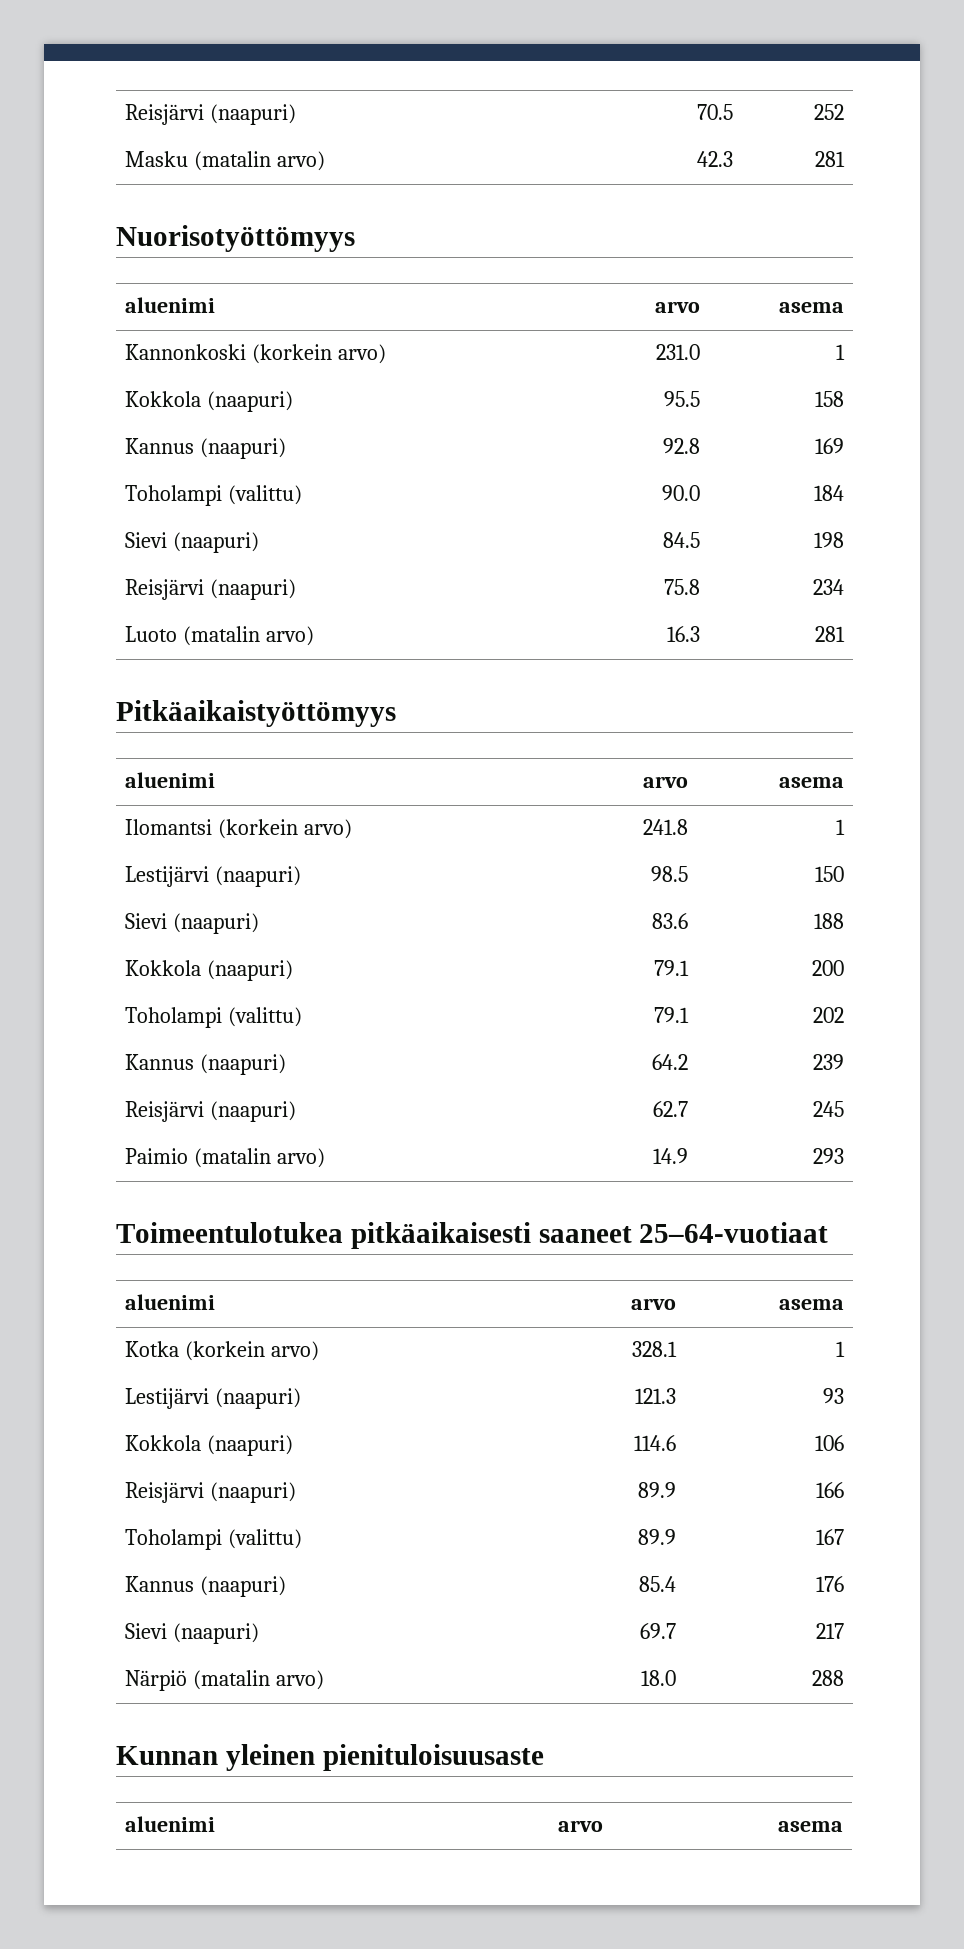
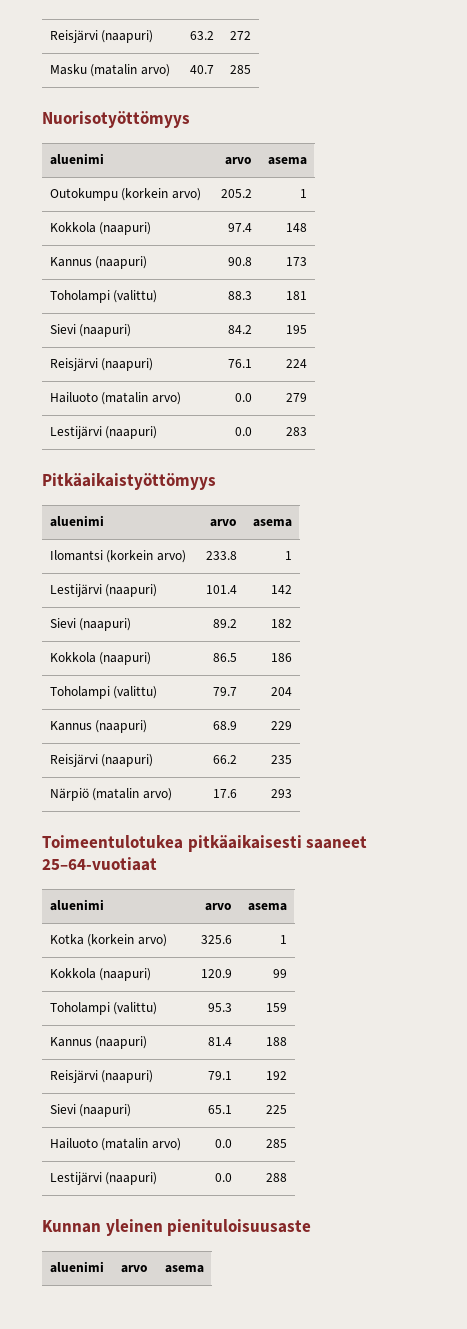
[125,104,297,125] [696,104,733,120] [813,104,844,120] Reisjärvi (naapuri) | 70.5 | 252 -> [49,30,154,43] [190,31,215,40] [230,31,252,40] Reisjärvi (naapuri) | 63.2 | 272
[696,151,733,167] [814,151,845,167] 42.3 | 281 -> [190,65,215,74] [230,65,252,74] 40.7 | 285
[125,344,386,364] [655,344,700,360] [835,344,845,360] [125,391,294,412] [663,391,700,407] [814,391,844,407] [125,438,287,459] [662,438,700,454] [814,438,844,454] [125,485,303,506] [661,485,700,501] [813,485,844,501] [125,532,260,553] [662,532,700,548] [813,532,844,548] [125,579,297,600] [663,579,700,595] [812,579,844,595] [125,626,314,646] [666,626,700,642] [814,626,845,642] Kannonkoski (korkein arvo) | 231.0 | 1 // Kokkola (naapuri) | 95.5 | 158 // Kannus (naapuri) | 92.8 | 169 // Toholampi (valittu) | 90.0 | 184 // Sievi (naapuri) | 84.5 | 198 // Reisjärvi (naapuri) | 75.8 | 234 // Luoto (matalin arvo) | 16.3 | 281 -> [49,188,202,201] [221,189,253,198] [300,189,308,198] [49,222,152,235] [228,223,253,232] [286,223,308,232] [49,256,148,269] [228,257,253,266] [286,257,308,266] [49,290,158,303] [228,291,253,300] [286,291,308,300] [49,324,132,337] [228,325,253,334] [286,325,308,334] [49,358,154,371] [228,359,253,368] [286,359,308,368] [49,392,182,405] [235,393,253,402] [286,393,308,402] [49,426,158,439] [235,427,253,436] [286,427,308,436] Outokumpu (korkein arvo) | 205.2 | 1 // Kokkola (naapuri) | 97.4 | 148 // Kannus (naapuri) | 90.8 | 173 // Toholampi (valittu) | 88.3 | 181 // Sievi (naapuri) | 84.2 | 195 // Reisjärvi (naapuri) | 76.1 | 224 // Hailuoto (matalin arvo) | 0.0 | 279 // Lestijärvi (naapuri) | 0.0 | 283
[642,819,688,835] [835,819,845,835] [125,866,302,887] [650,866,688,882] [814,866,844,882] [125,913,260,934] [651,913,688,929] [813,913,844,929] [125,960,294,981] [653,960,689,976] [811,960,844,976] [125,1007,303,1028] [653,1007,689,1023] [812,1007,844,1023] [125,1054,287,1075] [651,1054,688,1070] [812,1054,844,1070] [125,1101,297,1122] [652,1101,688,1117] [812,1101,844,1117] [125,1148,325,1168] [652,1148,688,1164] 241.8 | 1 // Lestijärvi (naapuri) | 98.5 | 150 // Sievi (naapuri) | 83.6 | 188 // Kokkola (naapuri) | 79.1 | 200 // Toholampi (valittu) | 79.1 | 202 // Kannus (naapuri) | 64.2 | 239 // Reisjärvi (naapuri) | 62.7 | 245 // Paimio (matalin arvo) | 14.9 -> [206,551,238,560] [285,551,293,560] [49,584,158,597] [206,585,238,594] [271,585,293,594] [49,618,132,631] [213,619,238,628] [271,619,293,628] [49,652,152,665] [213,653,238,662] [271,653,293,662] [49,686,158,699] [213,687,238,696] [271,687,293,696] [49,720,148,733] [213,721,238,730] [271,721,293,730] [49,754,154,767] [213,755,238,764] [271,755,293,764] [49,788,173,801] [213,789,238,798] 233.8 | 1 // Lestijärvi (naapuri) | 101.4 | 142 // Sievi (naapuri) | 89.2 | 182 // Kokkola (naapuri) | 86.5 | 186 // Toholampi (valittu) | 79.7 | 204 // Kannus (naapuri) | 68.9 | 229 // Reisjärvi (naapuri) | 66.2 | 235 // Närpiö (matalin arvo) | 17.6
[631,1341,677,1357] [835,1341,845,1357] [125,1388,302,1409] [634,1388,676,1404] [822,1388,844,1404] [125,1435,294,1456] [633,1435,676,1451] [814,1435,844,1451] [125,1482,297,1503] [637,1482,676,1498] [815,1482,844,1498] [125,1529,303,1550] [637,1529,676,1545] [815,1529,844,1545] [125,1576,287,1597] [638,1576,676,1592] [815,1576,844,1592] [125,1623,260,1644] [639,1623,676,1639] [815,1623,844,1639] [125,1670,324,1691] [640,1670,676,1686] 328.1 | 1 // Lestijärvi (naapuri) | 121.3 | 93 // Kokkola (naapuri) | 114.6 | 106 // Reisjärvi (naapuri) | 89.9 | 166 // Toholampi (valittu) | 89.9 | 167 // Kannus (naapuri) | 85.4 | 176 // Sievi (naapuri) | 69.7 | 217 // Närpiö (matalin arvo) | 18.0 -> [201,935,233,944] [280,935,288,944] [49,968,152,981] [201,969,233,978] [273,969,288,978] [49,1002,158,1015] [208,1003,233,1012] [266,1003,288,1012] [49,1036,148,1049] [208,1037,233,1046] [266,1037,288,1046] [49,1070,154,1083] [208,1071,233,1080] [266,1071,288,1080] [49,1104,132,1117] [208,1105,233,1114] [266,1105,288,1114] [49,1138,182,1151] [215,1139,233,1148] [266,1139,288,1148] [49,1172,158,1185] [215,1173,233,1182] 325.6 | 1 // Kokkola (naapuri) | 120.9 | 99 // Toholampi (valittu) | 95.3 | 159 // Kannus (naapuri) | 81.4 | 188 // Reisjärvi (naapuri) | 79.1 | 192 // Sievi (naapuri) | 65.1 | 225 // Hailuoto (matalin arvo) | 0.0 | 285 // Lestijärvi (naapuri) | 0.0

